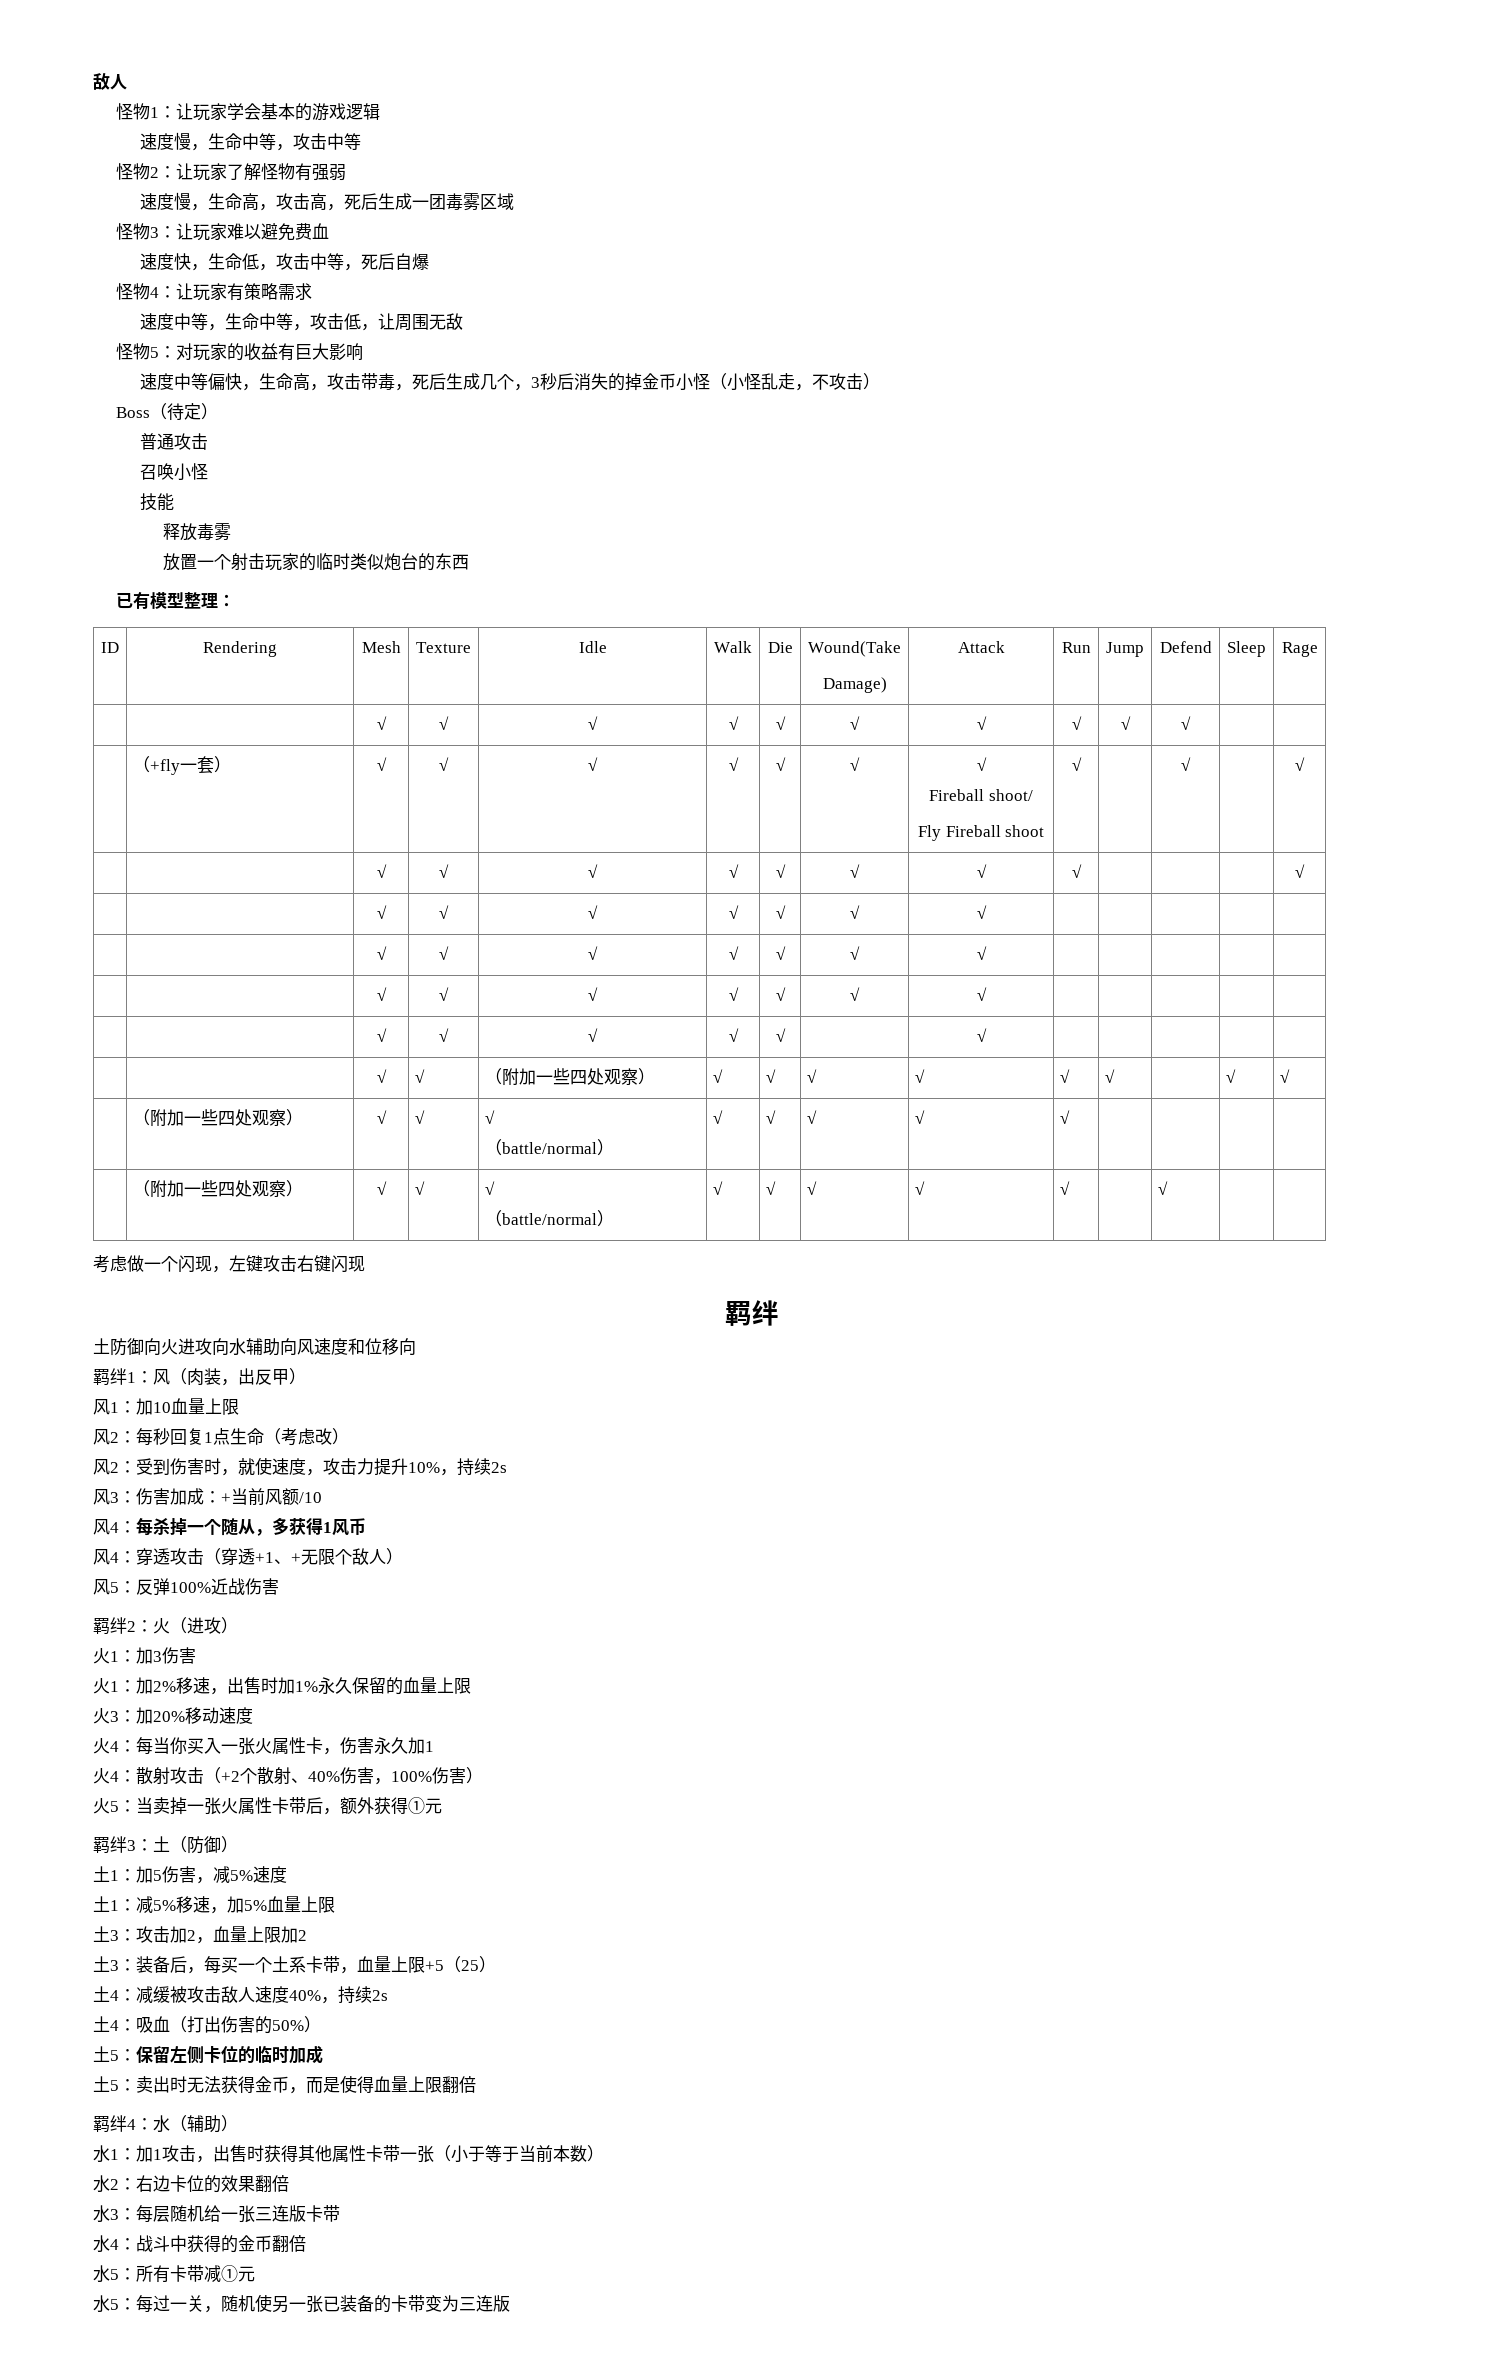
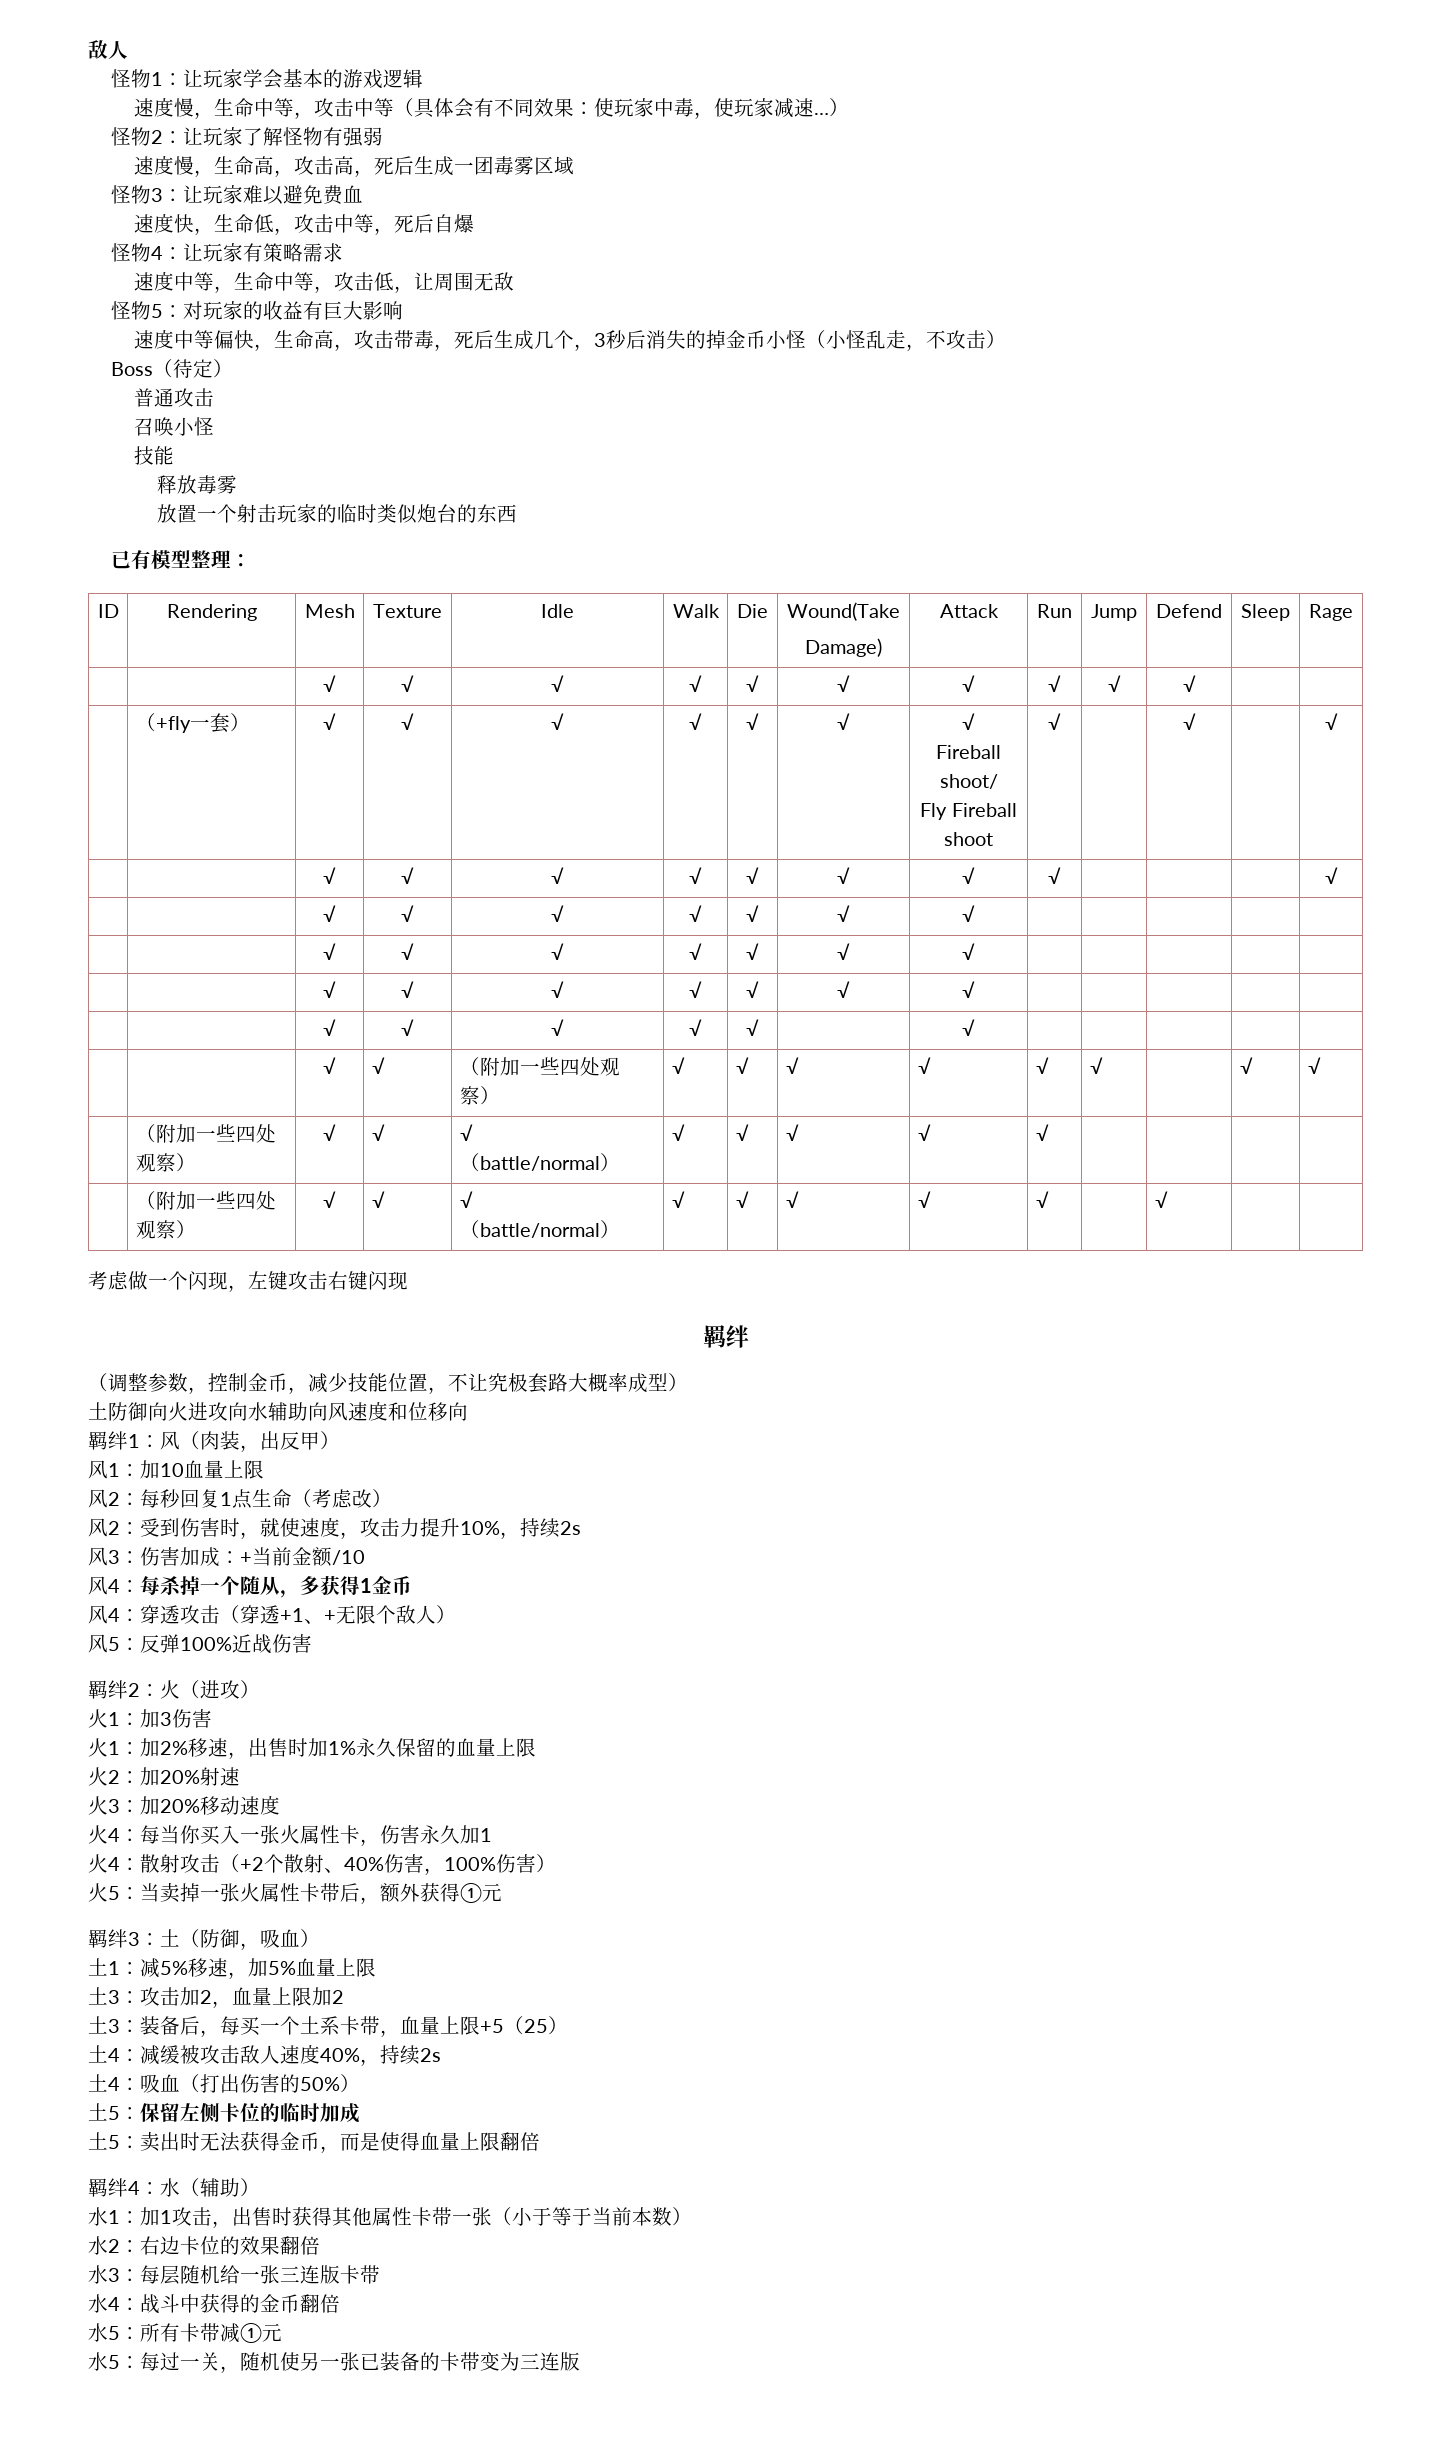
(361, 141) none -> [394,98,850,119] （具体会有不同效果：使玩家中毒，使玩家减速…）
(779, 1313) none -> [88,1373,688,1394] // （调整参数，控制金币，减少技能位置，不让究极套路大概率成型）
[265,1489,282,1505] 风 -> [292,1547,312,1565] 金
[332,1519,349,1536] 风 -> [372,1576,392,1595] 金
(471, 1685) none -> [88,1767,240,1786] // 火2：加20%射速
[221,1836,238,1853] [93,1866,287,1884] ） // 土1：加5伤害，减5%速度 -> [240,1929,320,1950] ，吸血）

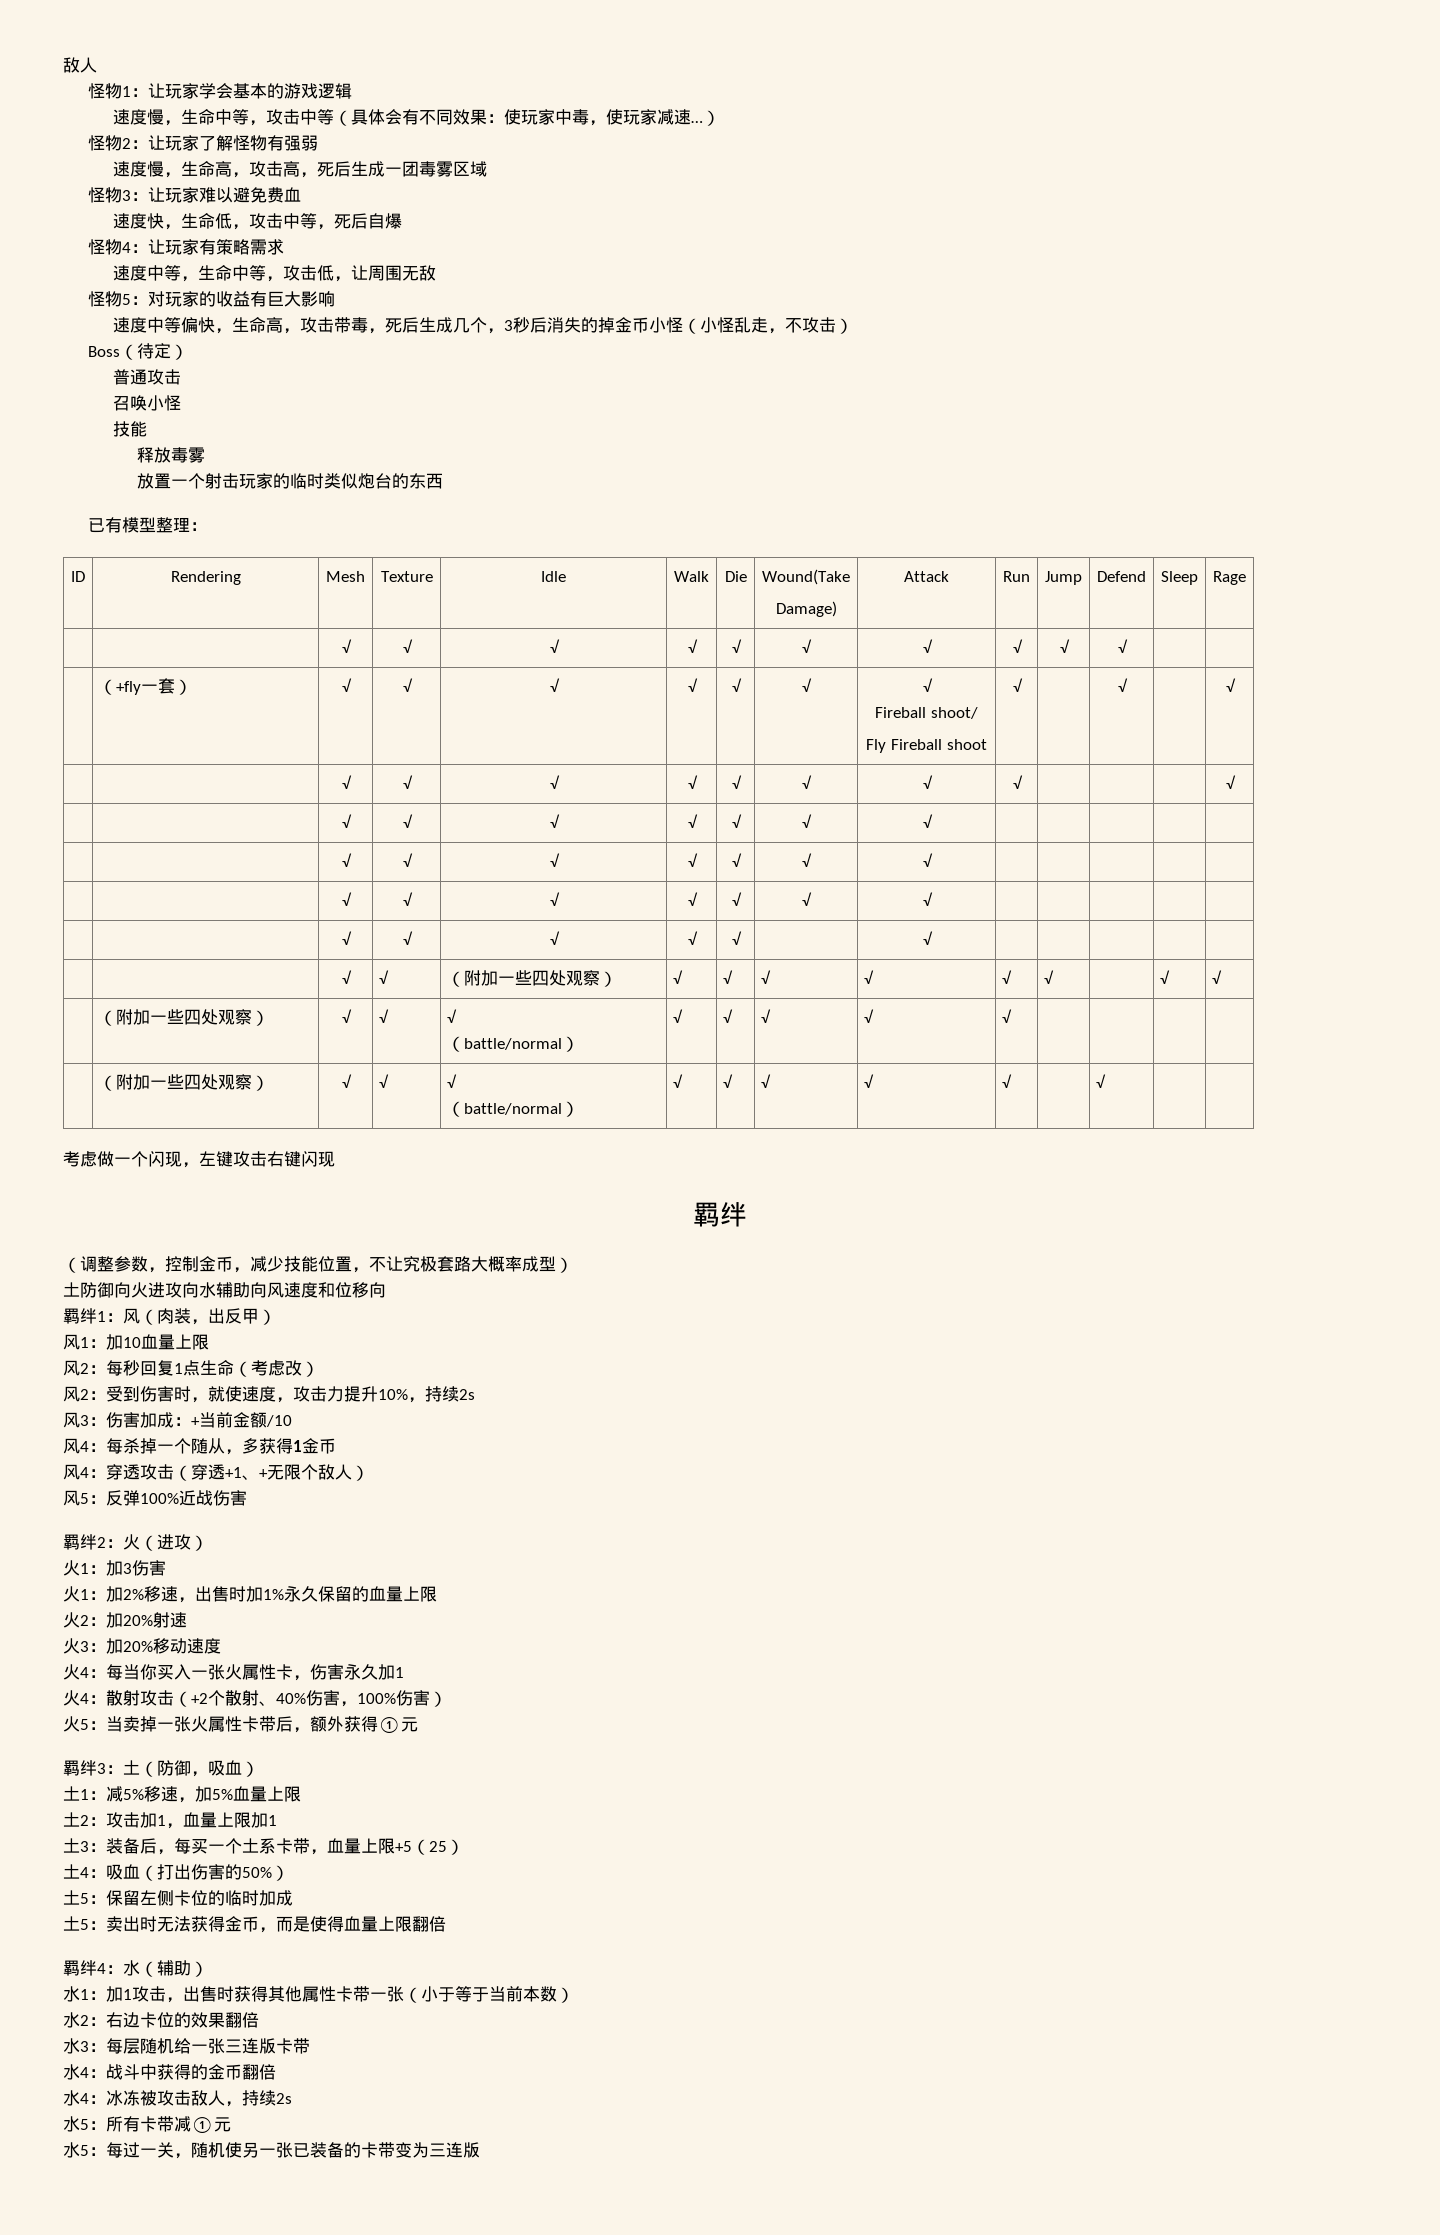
[108,1990,120,2004] 3 -> [80,1815,89,1826] 2
[200,1990,212,2004] 2 -> [157,1815,166,1826] 1
[332,1990,344,2004] 2 -> [268,1815,277,1826] 1
[88,2045,441,2066] // 土4：减缓被攻击敌人速度40%，持续2s -> (464, 1847) none
(340, 2303) none -> [63,2090,292,2107] // 水4：冰冻被攻击敌人，持续2s

